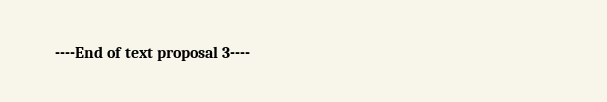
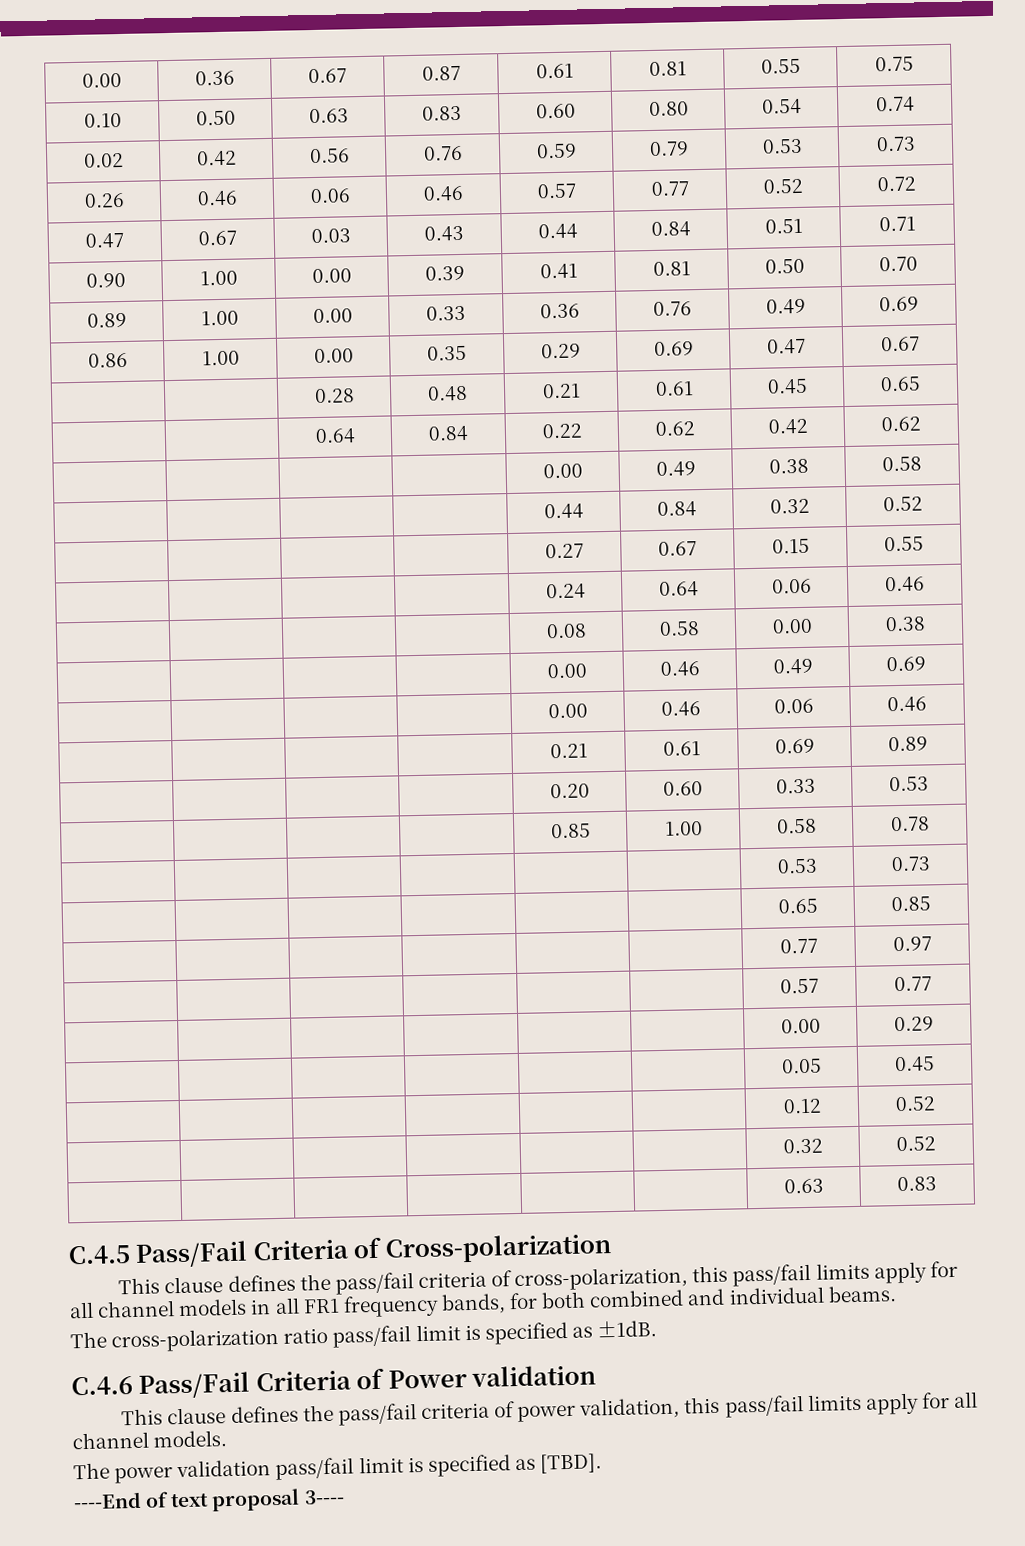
(55, 52) none -> [81,72,122,88] [194,70,235,86] [308,68,347,84] [421,65,461,81] [535,63,574,79] [648,61,687,77] [760,58,801,74] [874,56,914,72] [83,112,122,128] [195,110,236,126] [308,108,349,124] [422,105,462,121] [535,103,576,119] [648,101,689,117] [761,98,802,115] [875,96,915,113] [83,152,124,168] [196,150,237,167] [308,148,350,164] [422,145,463,161] [535,143,577,159] [649,141,689,157] [761,138,803,154] [875,136,916,152] [83,192,125,208] [196,190,238,207] [309,188,351,204] [423,185,464,202] [537,183,577,199] [650,181,690,196] [762,178,804,194] [876,176,916,192] [85,232,125,249] [198,230,237,246] [310,228,351,244] [424,225,464,242] [537,223,578,240] [650,221,691,238] [764,218,803,234] [878,216,916,232] [85,272,126,288] [199,270,238,286] [311,268,352,284] [425,265,465,281] [539,263,578,280] [652,261,691,276] [764,258,805,274] [878,256,918,272] [86,312,127,328] [200,310,239,326] [312,308,353,324] [426,305,466,321] [539,303,580,319] [653,301,692,316] [765,298,806,315] [879,296,919,312] [87,352,128,368] [201,350,240,366] [313,348,354,364] [427,345,467,361] [540,343,581,359] [653,341,694,356] [767,338,806,355] [880,336,920,352] [313,388,355,404] [427,385,468,402] [541,383,581,399] [654,381,694,396] [766,378,808,395] [880,376,921,392] [314,428,356,445] [428,425,469,442] [541,423,583,439] [654,421,696,436] [767,418,809,435] [881,416,921,432] [542,463,583,479] [655,461,696,477] [768,458,809,474] [882,456,922,472] [543,503,584,520] [656,501,697,517] [769,498,810,514] [883,496,923,512] [545,543,584,559] [658,541,697,556] [771,538,810,554] [884,536,924,552] [545,583,586,600] [658,581,699,597] [771,578,812,594] [885,576,925,593] [545,623,587,639] [658,621,700,636] [771,618,813,634] [885,616,926,632] [546,663,588,679] [659,661,701,677] [772,658,814,675] [886,656,926,672] [547,703,588,719] [660,701,701,717] [773,698,814,714] [887,696,927,713] [549,743,588,759] [662,741,701,756] [774,738,815,754] [888,736,928,752] [549,783,590,799] [662,781,703,796] [775,778,816,794] [889,776,929,792] [550,823,591,839] [664,821,703,836] [776,818,817,834] [889,816,930,832] [776,858,818,874] [890,856,931,872] [777,898,818,914] [891,896,931,912] [779,938,818,954] [892,936,932,952] [780,978,819,994] [894,976,932,992] [780,1018,821,1034] [894,1016,934,1032] [781,1058,822,1074] [894,1056,935,1073] [782,1098,822,1114] [895,1096,936,1112] [782,1138,823,1154] [896,1136,936,1152] [783,1178,824,1194] [897,1176,937,1192] [68,1233,612,1268] [118,1260,958,1295] [69,1285,897,1319] [70,1320,658,1353] [71,1364,597,1399] [121,1391,979,1426] [72,1430,228,1450] [73,1453,603,1484] 0.00 | 0.36 | 0.67 | 0.87 | 0.61 | 0.81 | 0.55 | 0.75 // 0.10 | 0.50 | 0.63 | 0.83 | 0.60 | 0.80 | 0.54 | 0.74 // 0.02 | 0.42 | 0.56 | 0.76 | 0.59 | 0.79 | 0.53 | 0.73 // 0.26 | 0.46 | 0.06 | 0.46 | 0.57 | 0.77 | 0.52 | 0.72 // 0.47 | 0.67 | 0.03 | 0.43 | 0.44 | 0.84 | 0.51 | 0.71 // 0.90 | 1.00 | 0.00 | 0.39 | 0.41 | 0.81 | 0.50 | 0.70 // 0.89 | 1.00 | 0.00 | 0.33 | 0.36 | 0.76 | 0.49 | 0.69 // 0.86 | 1.00 | 0.00 | 0.35 | 0.29 | 0.69 | 0.47 | 0.67 // | | 0.28 | 0.48 | 0.21 | 0.61 | 0.45 | 0.65 // | | 0.64 | 0.84 | 0.22 | 0.62 | 0.42 | 0.62 // | | | | 0.00 | 0.49 | 0.38 | 0.58 // | | | | 0.44 | 0.84 | 0.32 | 0.52 // | | | | 0.27 | 0.67 | 0.15 | 0.55 // | | | | 0.24 | 0.64 | 0.06 | 0.46 // | | | | 0.08 | 0.58 | 0.00 | 0.38 // | | | | 0.00 | 0.46 | 0.49 | 0.69 // | | | | 0.00 | 0.46 | 0.06 | 0.46 // | | | | 0.21 | 0.61 | 0.69 | 0.89 // | | | | 0.20 | 0.60 | 0.33 | 0.53 // | | | | 0.85 | 1.00 | 0.58 | 0.78 // | | | | | | 0.53 | 0.73 // | | | | | | 0.65 | 0.85 // | | | | | | 0.77 | 0.97 // | | | | | | 0.57 | 0.77 // | | | | | | 0.00 | 0.29 // | | | | | | 0.05 | 0.45 // | | | | | | 0.12 | 0.52 // | | | | | | 0.32 | 0.52 // | | | | | | 0.63 | 0.83 // C.4.5 Pass/Fail Criteria of Cross-polarization // This clause defines the pass/fail criteria of cross-polarization, this pass/fail limits apply for all channel models in all FR1 frequency bands, for both combined and individual beams. // The cross-polarization ratio pass/fail limit is specified as ±1dB. // C.4.6 Pass/Fail Criteria of Power validation // This clause defines the pass/fail criteria of power validation, this pass/fail limits apply for all channel models. // The power validation pass/fail limit is specified as [TBD]. //

